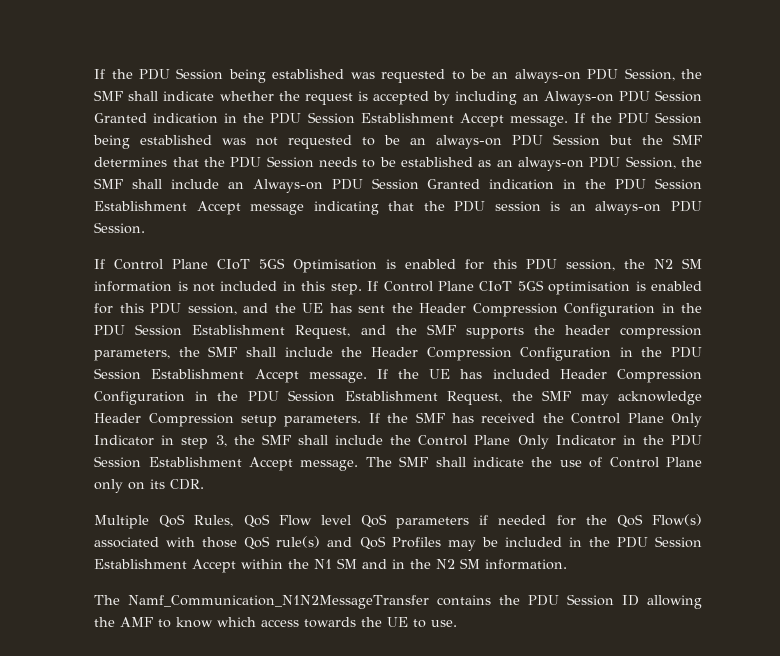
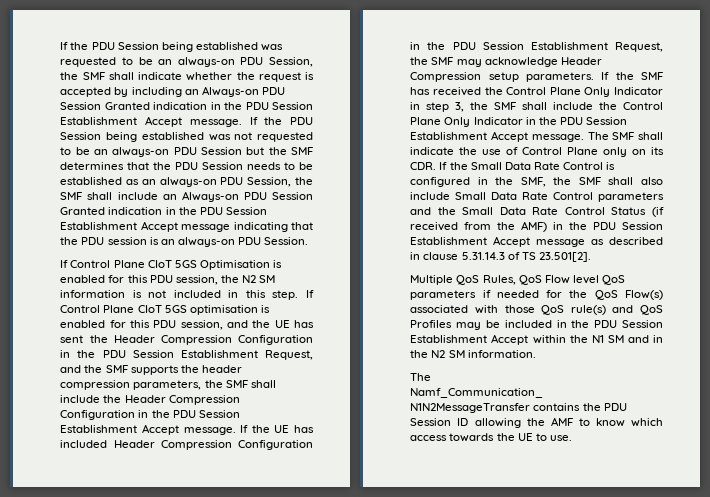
(205, 484) none -> [439,162,616,170] [410,177,663,187] [410,192,664,202] [410,207,664,217] [410,221,663,232] [410,236,663,247] [410,252,591,262] If the Small Data Rate Control is configured in the SMF, the SMF shall also include Small Data Rate Control parameters and the Small Data Rate Control Status (if received from the AMF) in the PDU Session Establishment Accept message as described in clause 5.31.14.3 of TS 23.501[2].

